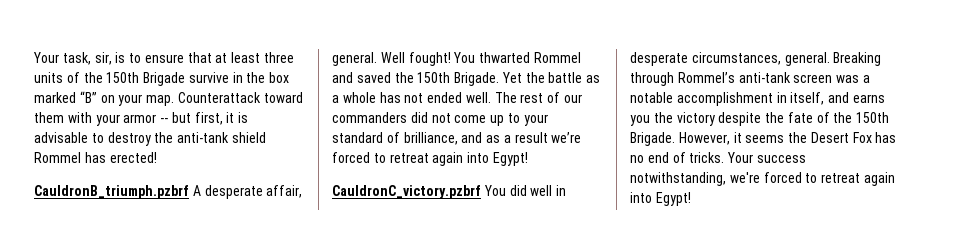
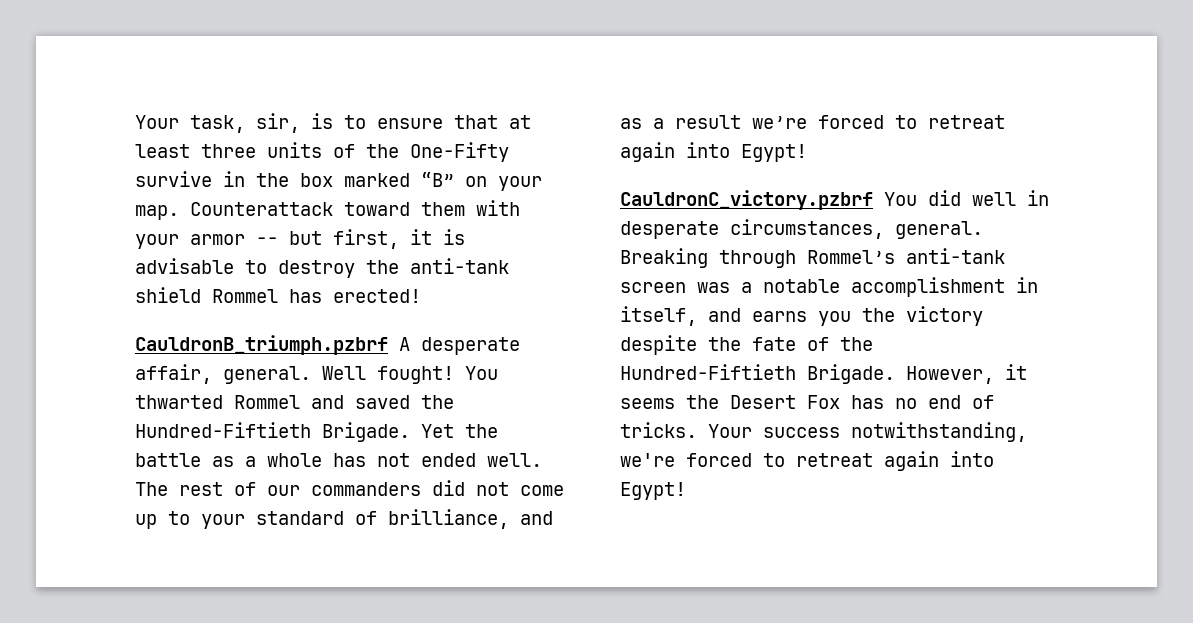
[106,72,186,86] 150th Brigade -> [410,142,509,162] One-Fifty
[417,72,451,83] 150th -> [135,422,311,438] Hundred-Fiftieth
[856,112,890,123] 150th -> [620,364,796,380] Hundred-Fiftieth

